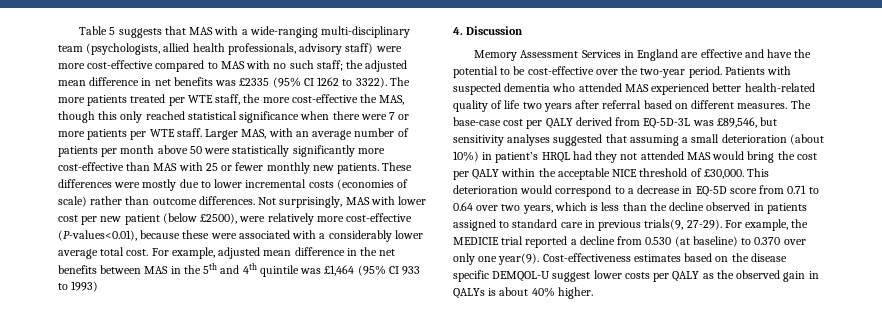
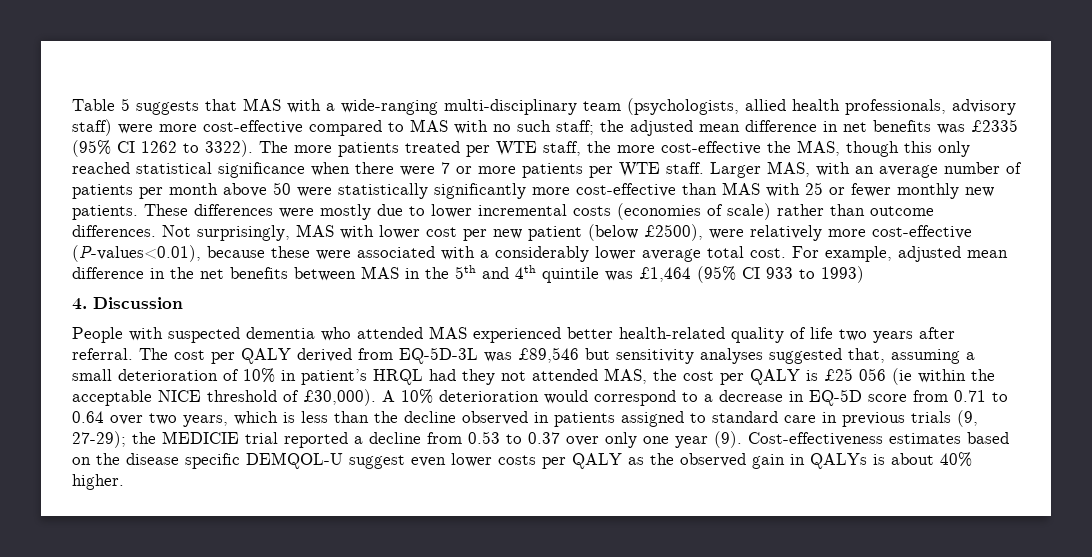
[474,49,812,61] [453,66,765,78] Memory Assessment Services in England are effective and have the potential to be cost-effective over the two-year period. Patients -> [72,327,123,343] People
[602,100,811,109] [453,117,501,126] referral based on different measures. The base-case -> [72,348,168,360] referral. The
[716,117,757,128] £89,546, -> [518,347,579,363] £89,546
[605,134,627,143] that -> [848,348,885,363] that,
[789,134,824,145] [453,151,479,162] (about 10%) -> [223,368,275,383] of 10%
[686,151,775,163] MAS would bring -> [604,368,647,384] MAS,
(500, 174) none -> [806,368,912,385] is £25 056 (ie
[703,168,770,179] £30,000. This -> [303,389,433,406] £30,000). A 10%
[644,219,789,231] trials(9, 27-29). For example, -> [911,410,978,427] [72,431,126,448] trials (9, 27-29);
[645,236,781,247] 0.530 (at baseline) to 0.370 -> [468,431,560,444] 0.53 to 0.37
[498,253,540,265] year(9). -> [675,431,742,448] year (9).
(591, 277) none -> [411,457,446,467] even

